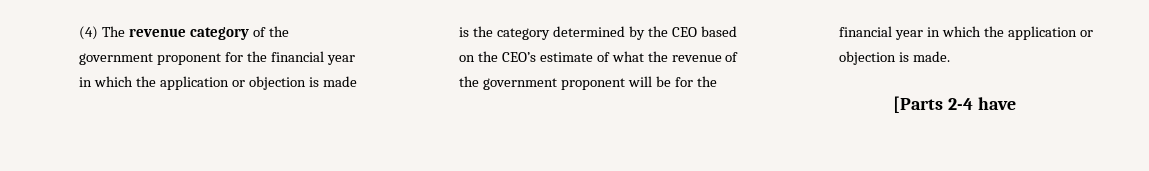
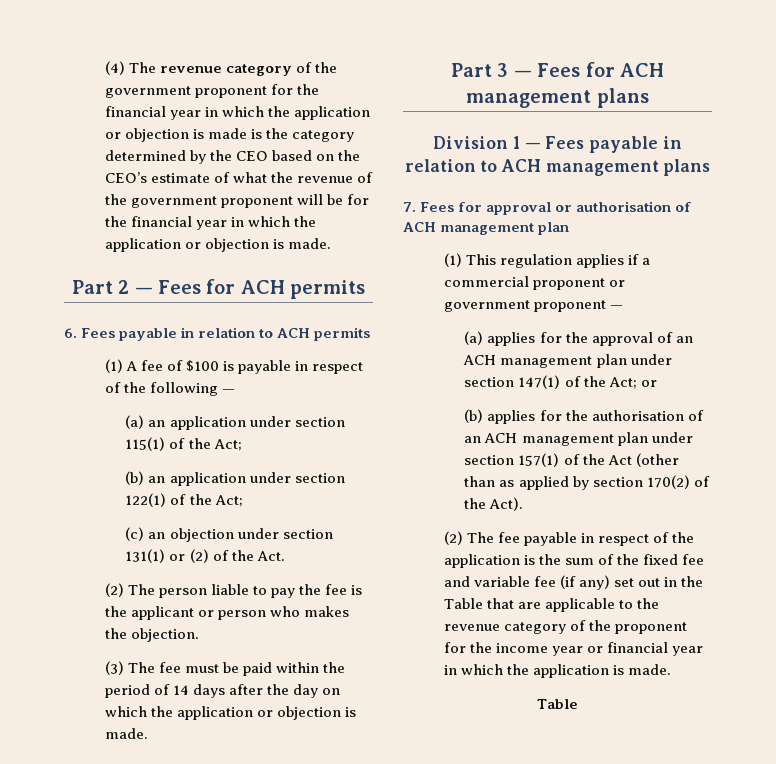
[893,96,1016,113] [Parts 2-4 have -> [71,279,366,299] [64,327,371,341] [104,359,364,374] [104,382,236,396] [125,415,345,430] [125,437,242,451] [125,471,345,486] [125,493,243,507] [125,527,333,542] [125,549,285,563] [104,583,363,598] [104,606,350,620] [104,628,200,642] [104,661,346,676] [104,684,341,698] [104,706,357,720] [104,728,148,739] [451,62,664,77] [466,88,649,108] [433,136,682,153] [404,159,711,176] [403,201,692,215] [403,222,570,235] [443,253,651,268] [443,276,626,290] [443,300,624,312] [464,331,693,346] [463,354,672,368] [464,375,657,389] [464,409,704,424] [464,432,693,446] [464,453,679,467] [464,475,710,490] [464,497,524,511] [443,531,695,546] [443,554,705,568] [443,575,704,590] [443,598,660,612] [443,620,688,634] [443,642,704,656] [443,664,672,678] [537,699,579,709] Part 2 — Fees for ACH permits // 6. Fees payable in relation to ACH permits // (1) A fee of $100 is payable in respect of the following — // (a) an application under section 115(1) of the Act; // (b) an application under section 122(1) of the Act; // (c) an objection under section 131(1) or (2) of the Act. // (2) The person liable to pay the fee is the applicant or person who makes the objection. // (3) The fee must be paid within the period of 14 days after the day on which the application or objection is made. // Part 3 — Fees for ACH management plans // Division 1 — Fees payable in relation to ACH management plans // 7. Fees for approval or authorisation of ACH management plan // (1) This regulation applies if a commercial proponent or government proponent — // (a) applies for the approval of an ACH management plan under section 147(1) of the Act; or // (b) applies for the authorisation of an ACH management plan under section 157(1) of the Act (other than as applied by section 170(2) of the Act). // (2) The fee payable in respect of the application is the sum of the fixed fee and variable fee (if any) set out in the Table that are applicable to the revenue category of the proponent for the income year or financial year in which the application is made. // Table

